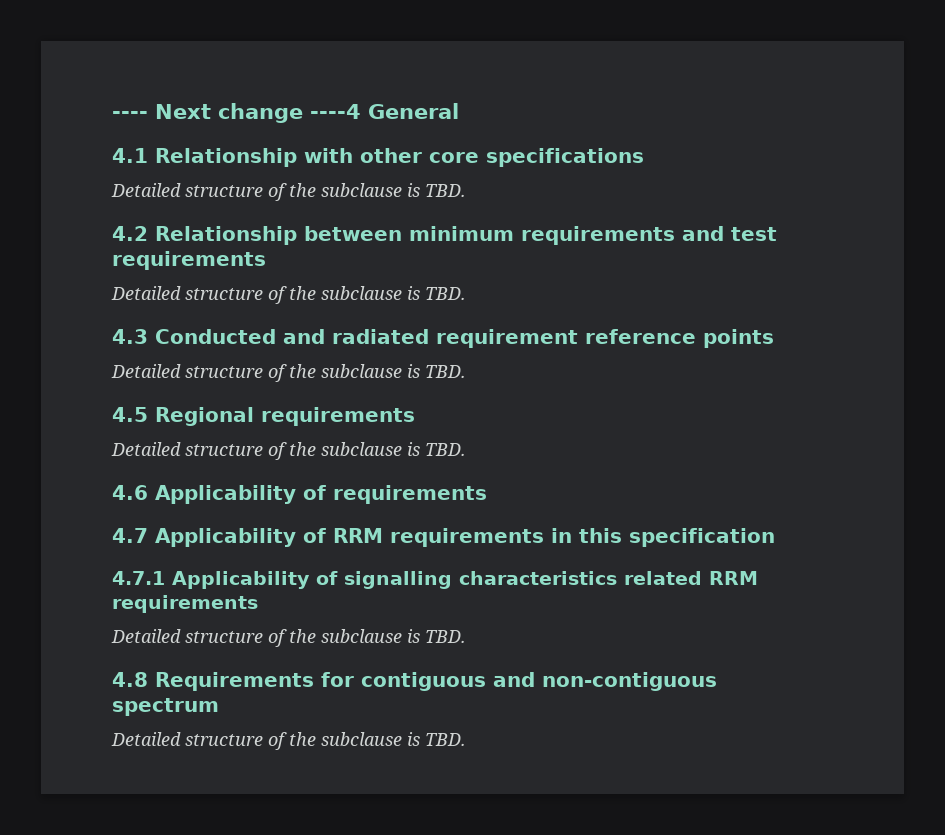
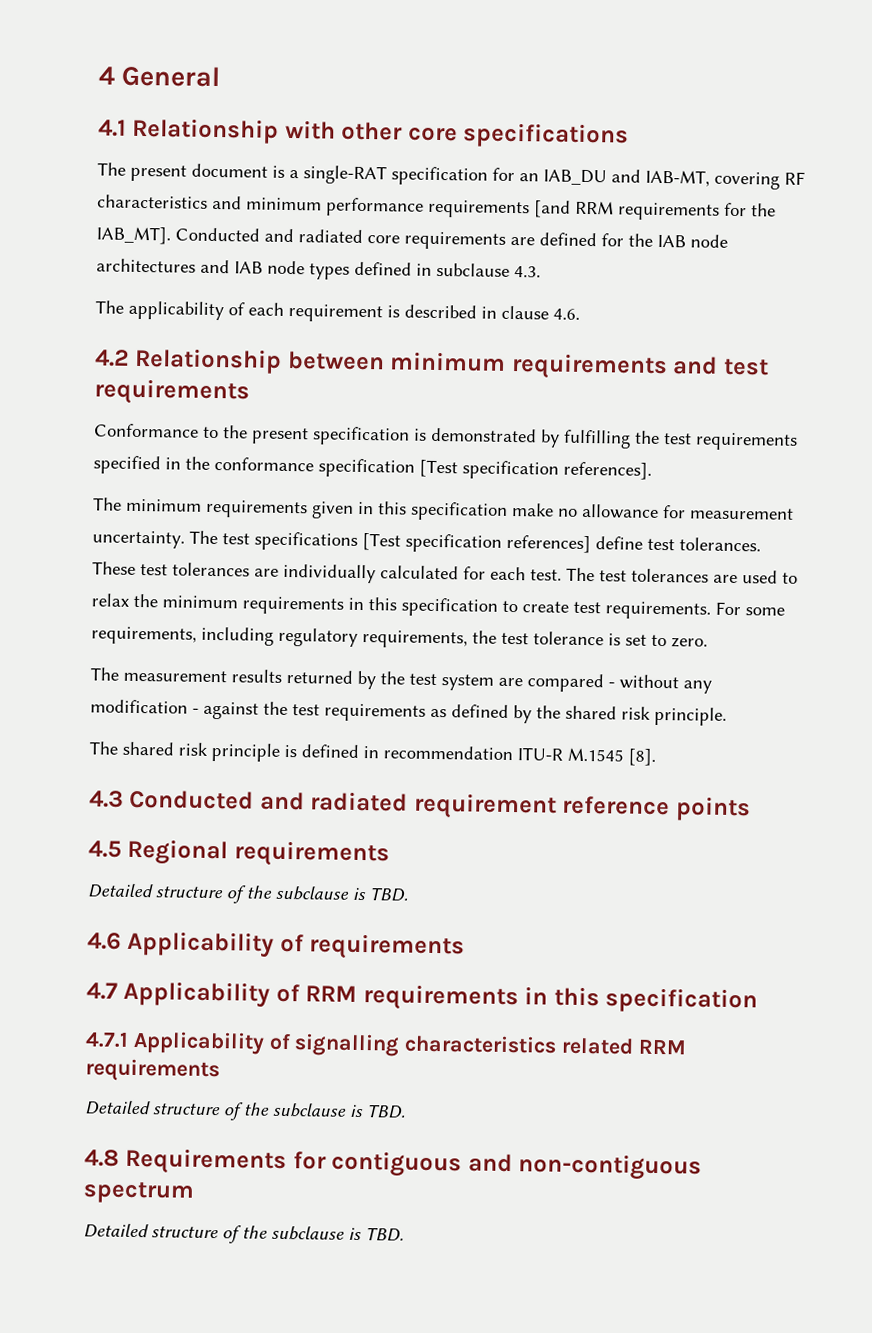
[112,103,361,123] ---- Next change ----4 -> [98,66,116,85] 4
[111,183,466,201] Detailed structure of the subclause is TBD. -> [97,162,805,190] [97,194,776,221] [96,226,728,250] [96,258,541,280] [95,300,580,323] The present document is a single-RAT specification for an IAB_DU and IAB-MT, covering RF characteristics and minimum performance requirements [and RRM requirements for the IAB_MT]. Conducted and radiated core requirements are defined for the IAB node architectures and IAB node types defined in subclause 4.3. // The applicability of each requirement is described in clause 4.6.
[111,286,466,304] Detailed structure of the subclause is TBD. -> [94,423,798,451] [93,455,652,480] [93,497,794,521] [92,530,761,554] [92,561,798,584] [91,593,785,620] [91,626,708,649] [90,667,712,694] [90,699,727,726] [89,741,656,766] Conformance to the present specification is demonstrated by fulfilling the test requirements specified in the conformance specification [Test specification references]. // The minimum requirements given in this specification make no allowance for measurement uncertainty. The test specifications [Test specification references] define test tolerances. These test tolerances are individually calculated for each test. The test tolerances are used to relax the minimum requirements in this specification to create test requirements. For some requirements, including regulatory requirements, the test tolerance is set to zero. // The measurement results returned by the test system are compared - without any modification - against the test requirements as defined by the shared risk principle. // The shared risk principle is defined in recommendation ITU-R M.1545 [8].
[111,364,466,382] // Detailed structure of the subclause is TBD. -> (751, 809) none

